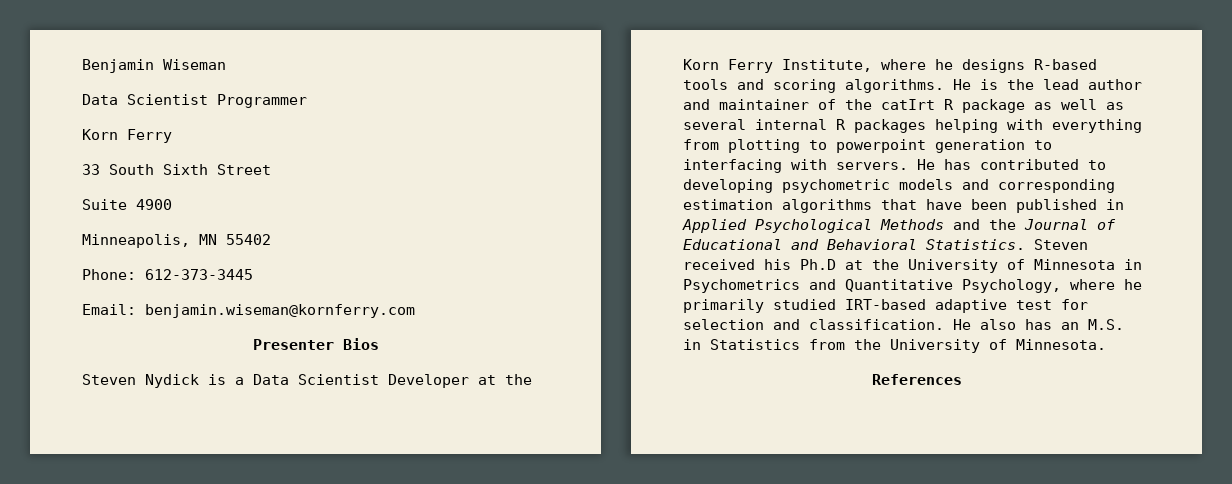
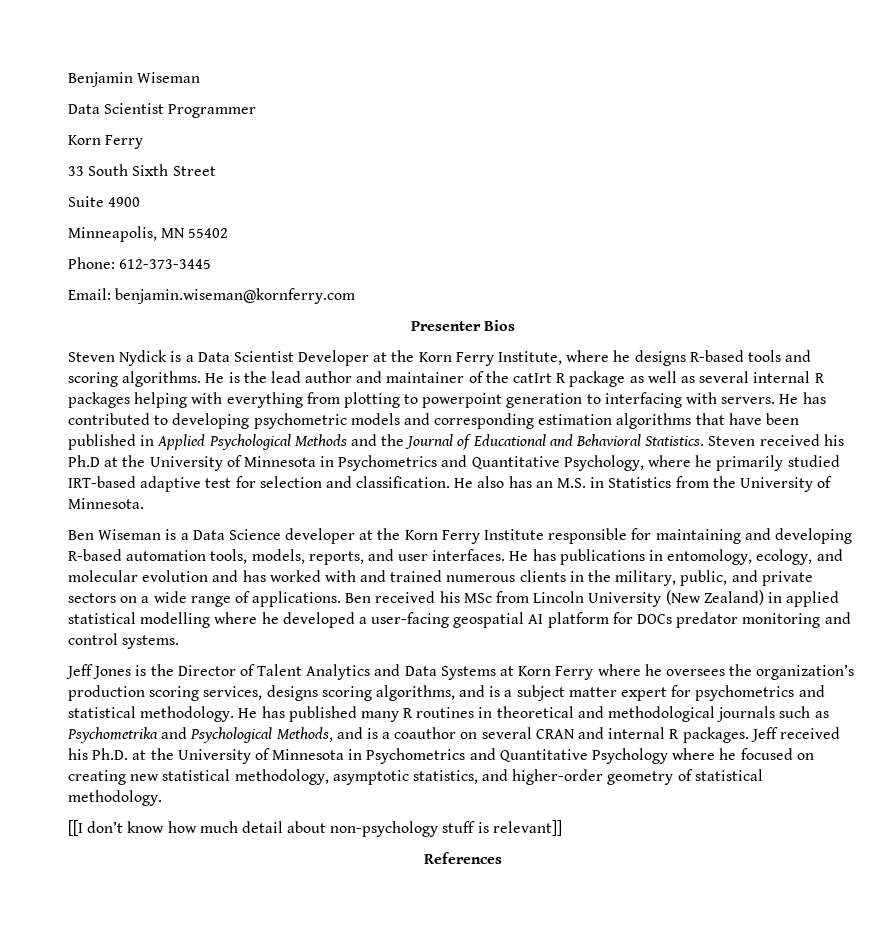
(1106, 344) none -> [68,528,852,544] [68,549,843,565] [68,570,813,586] [68,590,840,607] [68,612,851,628] [68,633,180,649] [66,664,855,680] [68,685,825,701] [68,706,829,722] [67,727,840,743] [68,748,814,764] [68,769,763,785] [68,790,162,806] [68,820,562,837] // Ben Wiseman is a Data Science developer at the Korn Ferry Institute responsible for maintaining and developing R-based automation tools, models, reports, and user interfaces. He has publications in entomology, ecology, and molecular evolution and has worked with and trained numerous clients in the military, public, and private sectors on a wide range of applications. Ben received his MSc from Lincoln University (New Zealand) in applied statistical modelling where he developed a user-facing geospatial AI platform for DOCs predator monitoring and control systems. // Jeff Jones is the Director of Talent Analytics and Data Systems at Korn Ferry where he oversees the organization’s production scoring services, designs scoring algorithms, and is a subject matter expert for psychometrics and statistical methodology. He has published many R routines in theoretical and methodological journals such as Psychometrika and Psychological Methods, and is a coauthor on several CRAN and internal R packages. Jeff received his Ph.D. at the University of Minnesota in Psychometrics and Quantitative Psychology where he focused on creating new statistical methodology, asymptotic statistics, and higher-order geometry of statistical methodology. // [[I don’t know how much detail about non-psychology stuff is relevant]]

